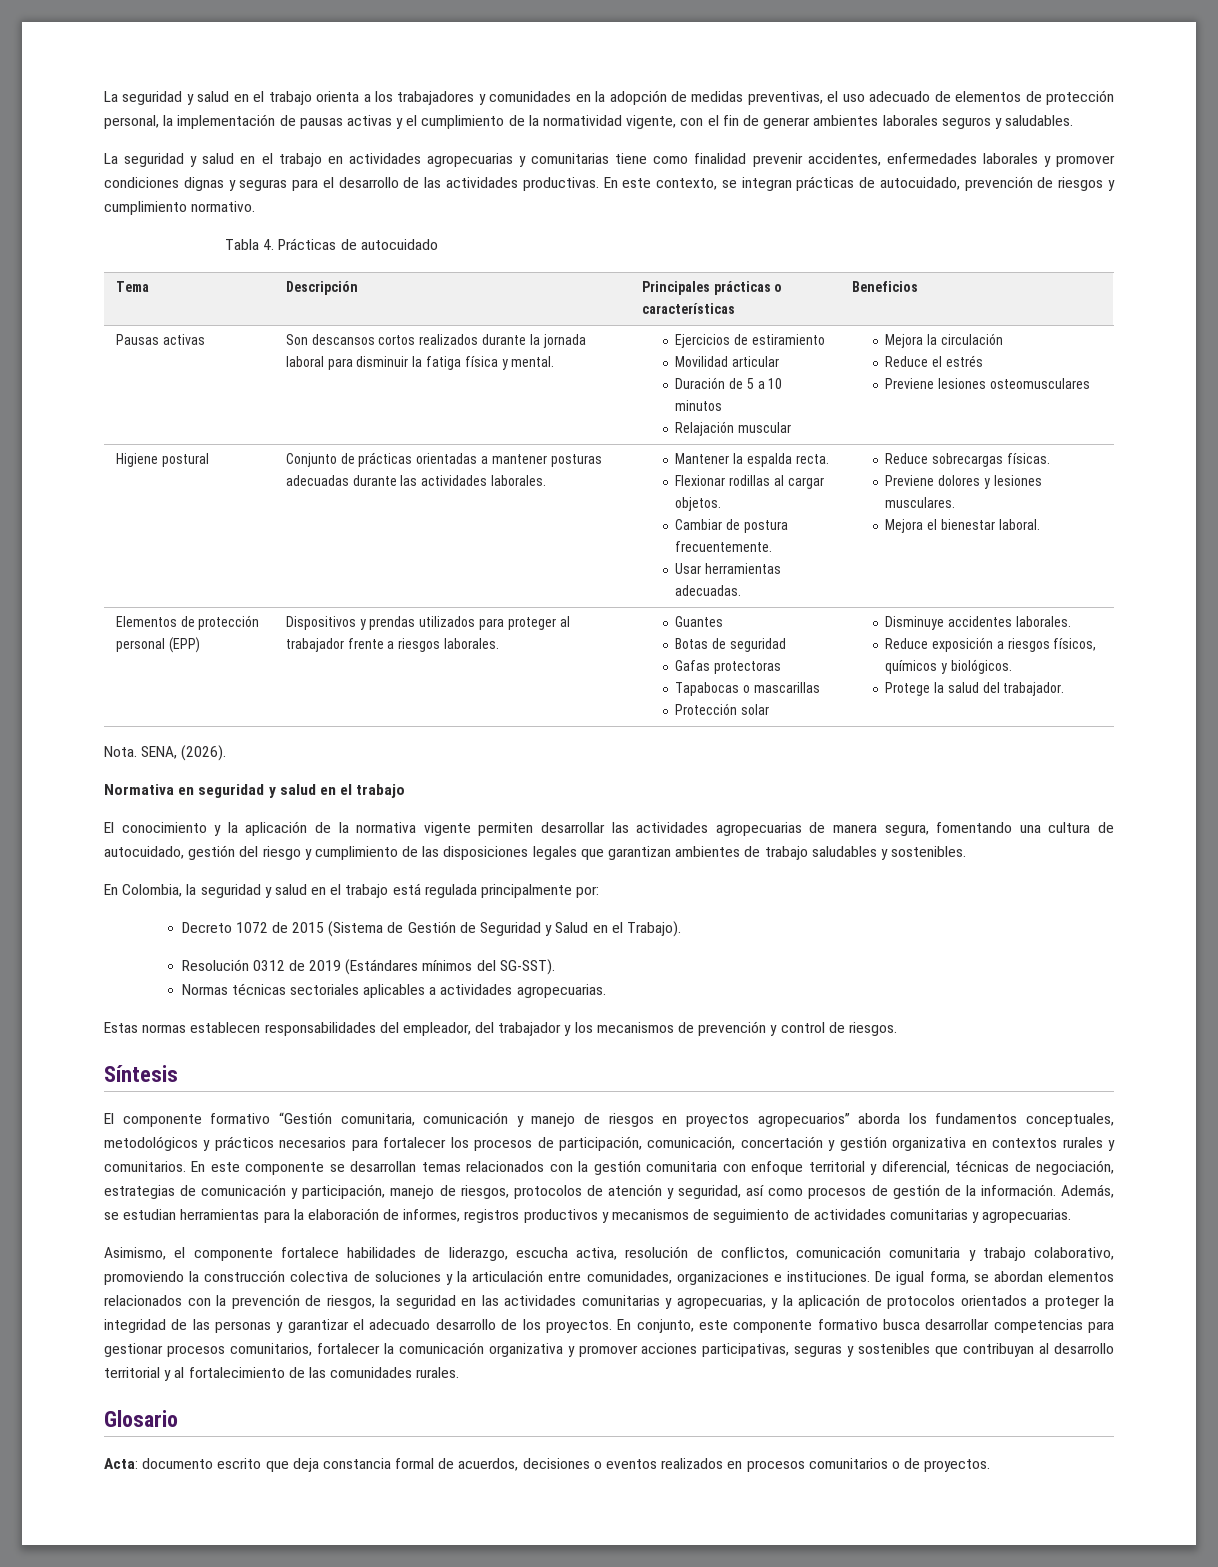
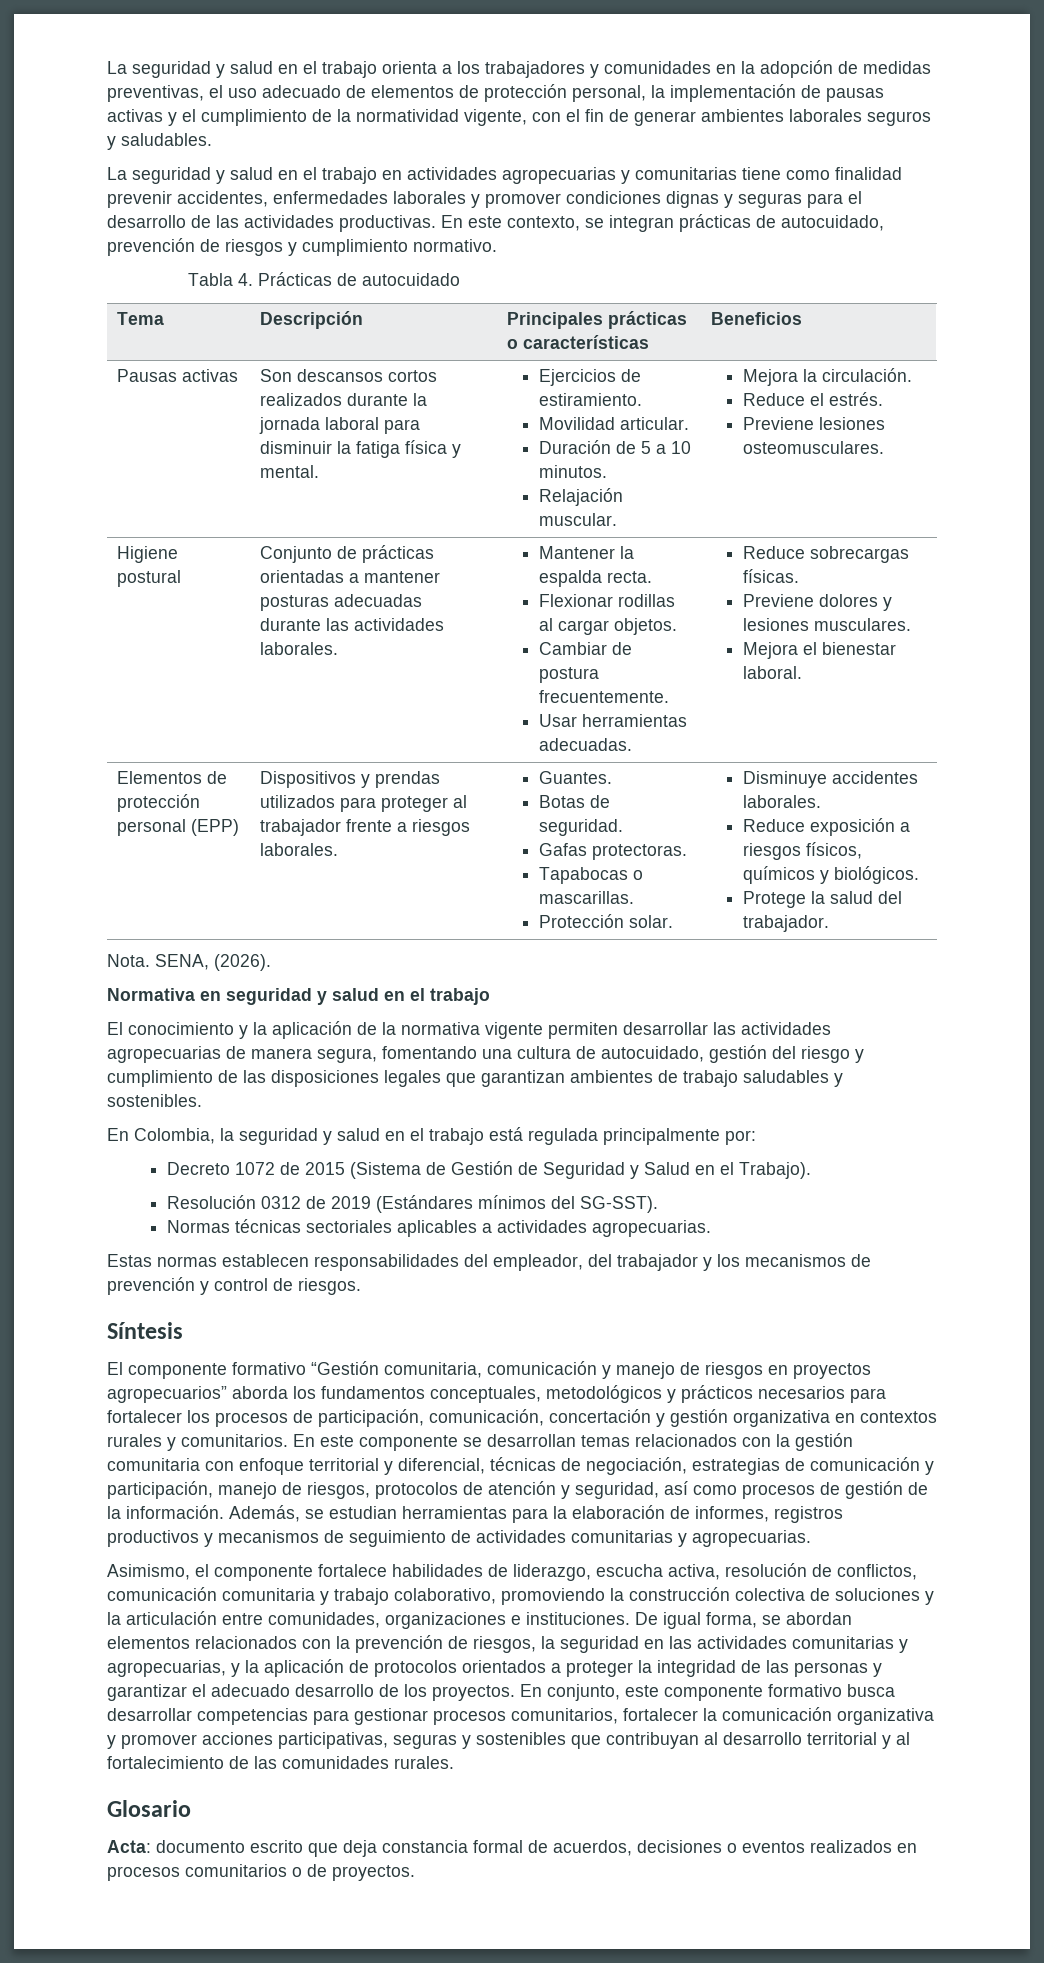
[751,334,825,345] estiramiento -> [538,393,642,406] estiramiento.
[732,356,780,367] articular -> [619,417,689,430] articular.
[675,400,723,411] minutos -> [538,465,607,478] minutos.
[738,422,792,433] muscular -> [538,513,617,526] muscular.
[940,333,1003,345] circulación -> [821,368,912,382] circulación.
[945,355,983,367] estrés -> [828,392,883,406] estrés.
[989,378,1090,389] osteomusculares -> [742,441,884,454] osteomusculares.
[675,616,724,627] Guantes -> [538,771,612,784] Guantes.
[729,638,786,652] seguridad -> [538,819,623,836] seguridad.
[714,661,782,674] protectoras -> [591,844,687,860] protectoras.
[753,682,820,693] mascarillas -> [538,891,634,904] mascarillas.
[741,704,770,715] solar -> [628,915,673,928] solar.

